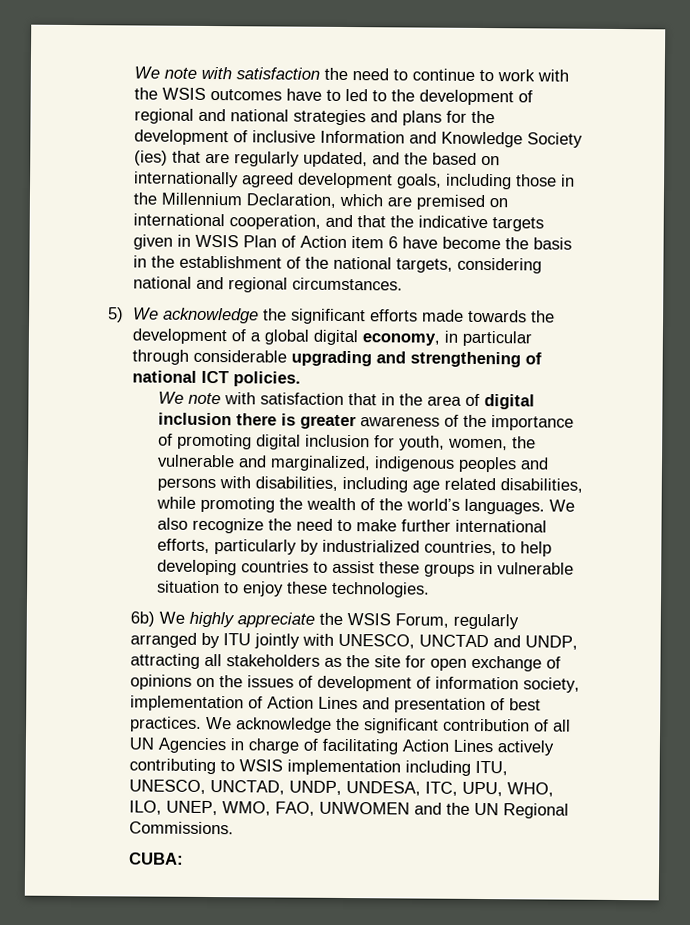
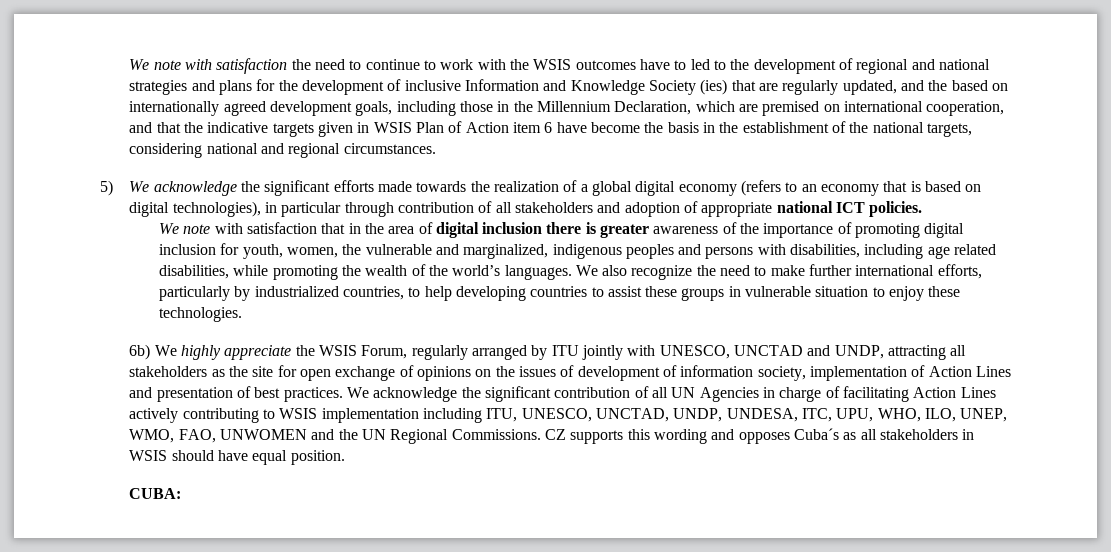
[132,328,228,345] development -> [494,181,560,192] realization
[362,330,533,347] [132,349,543,368] economy, in particular through considerable upgrading and strengthening of -> [678,180,982,196] [129,201,773,217] economy (refers to an economy that is based on digital technologies), in particular through contribution of all stakeholders and adoption of appropriate
(235, 828) none -> [545,428,975,444] [129,450,345,465] CZ supports this wording and opposes Cuba´s as all stakeholders in WSIS should have equal position.

